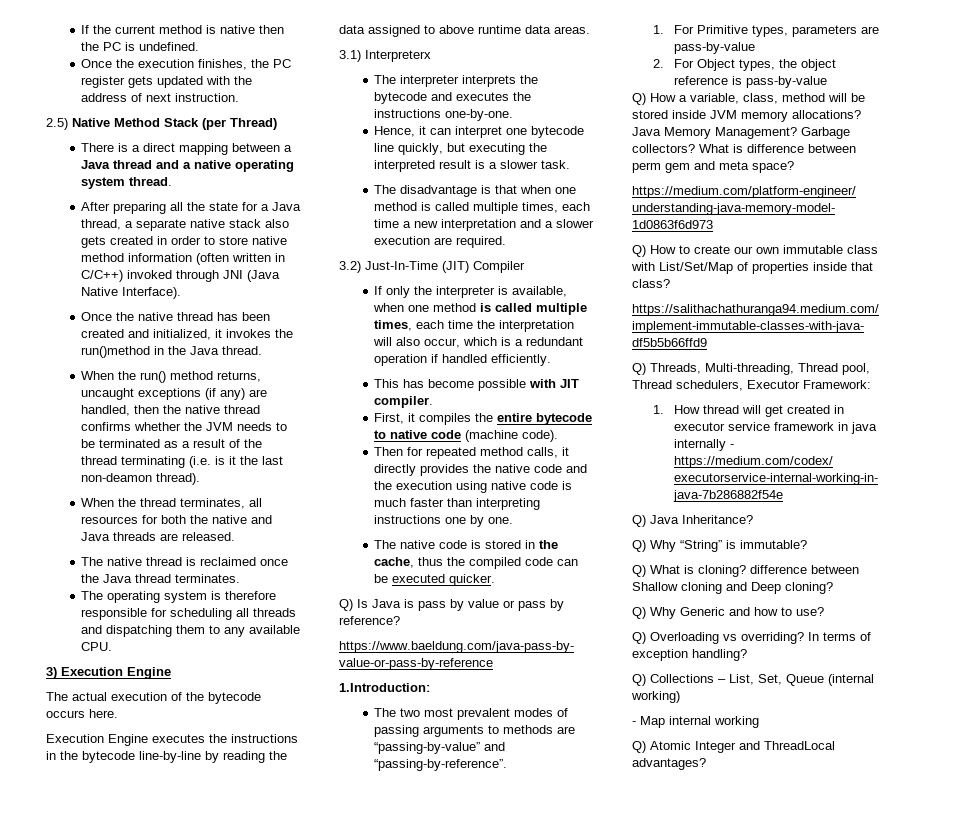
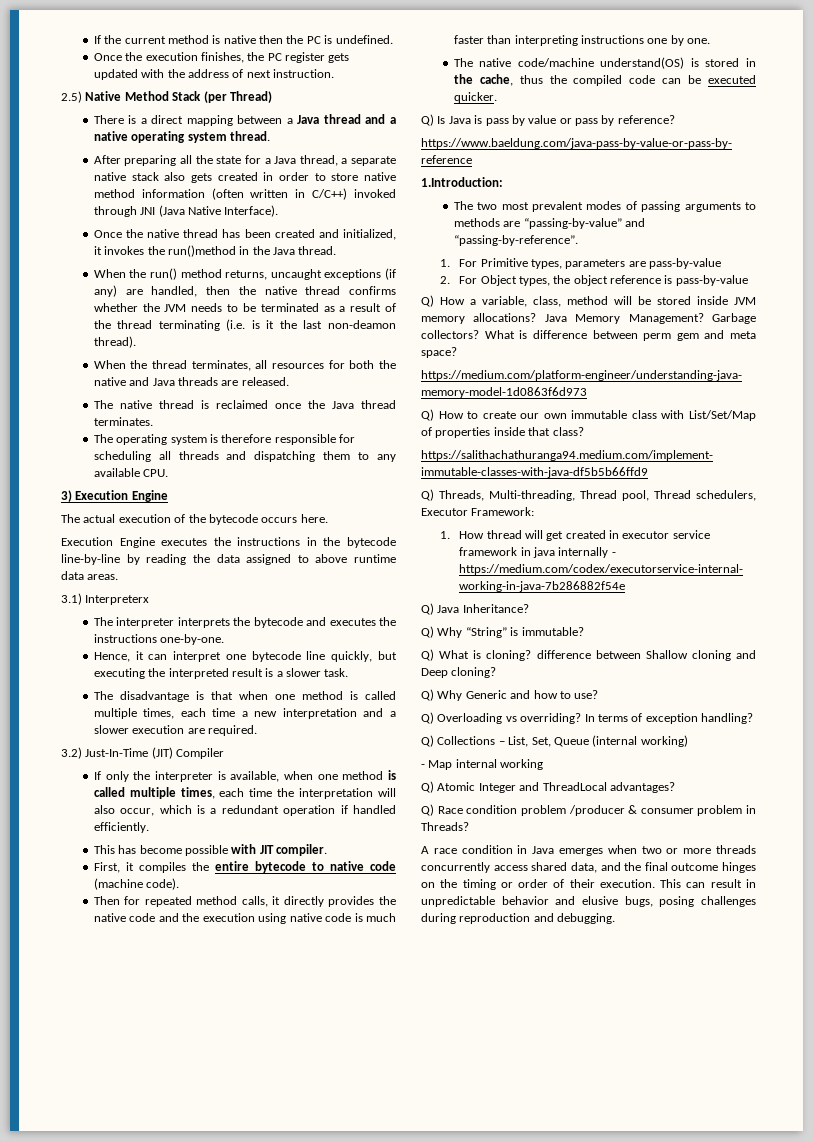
[439,540,468,549] code -> [517,57,685,69] code/machine understand(OS)
(706, 764) none -> [421,804,756,816] [421,822,469,831] [421,845,756,856] [421,862,756,873] [421,879,756,890] [421,896,756,907] [421,913,616,924] // Q) Race condition problem /producer & consumer problem in Threads? // A race condition in Java emerges when two or more threads concurrently access shared data, and the final outcome hinges on the timing or order of their execution. This can result in unpredictable behavior and elusive bugs, posing challenges during reproduction and debugging.

